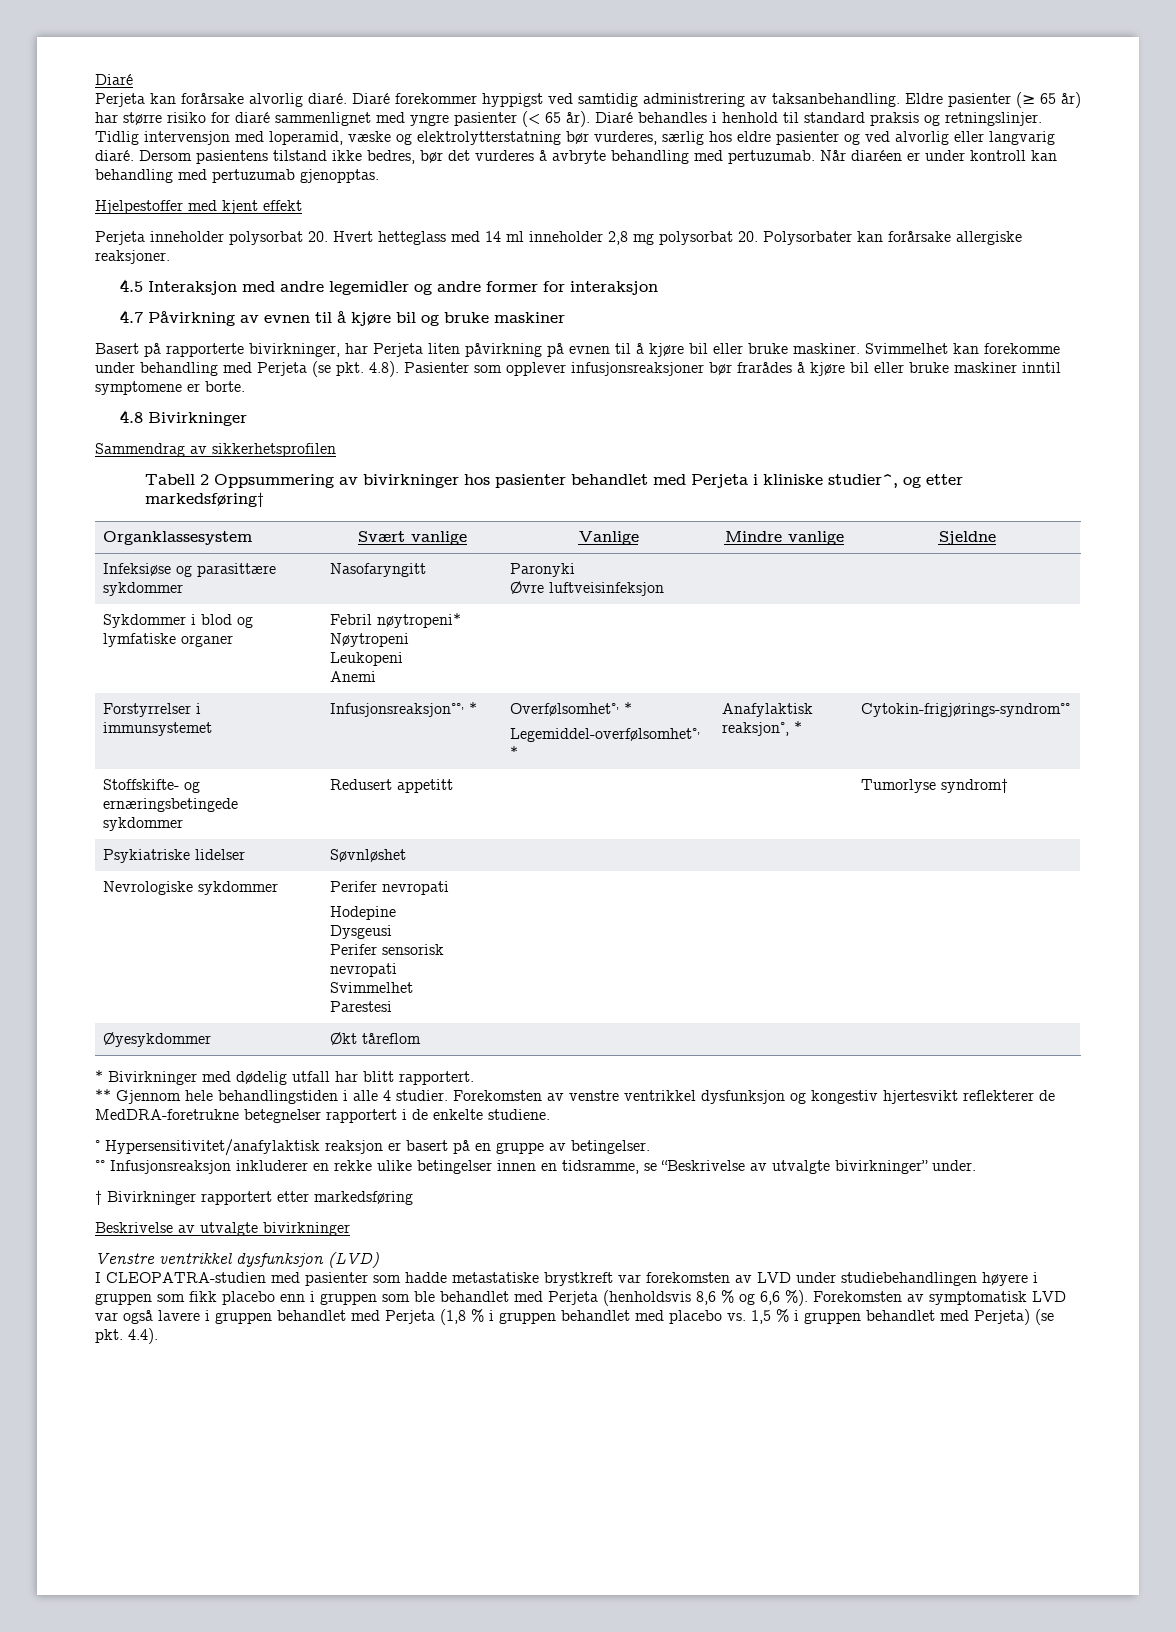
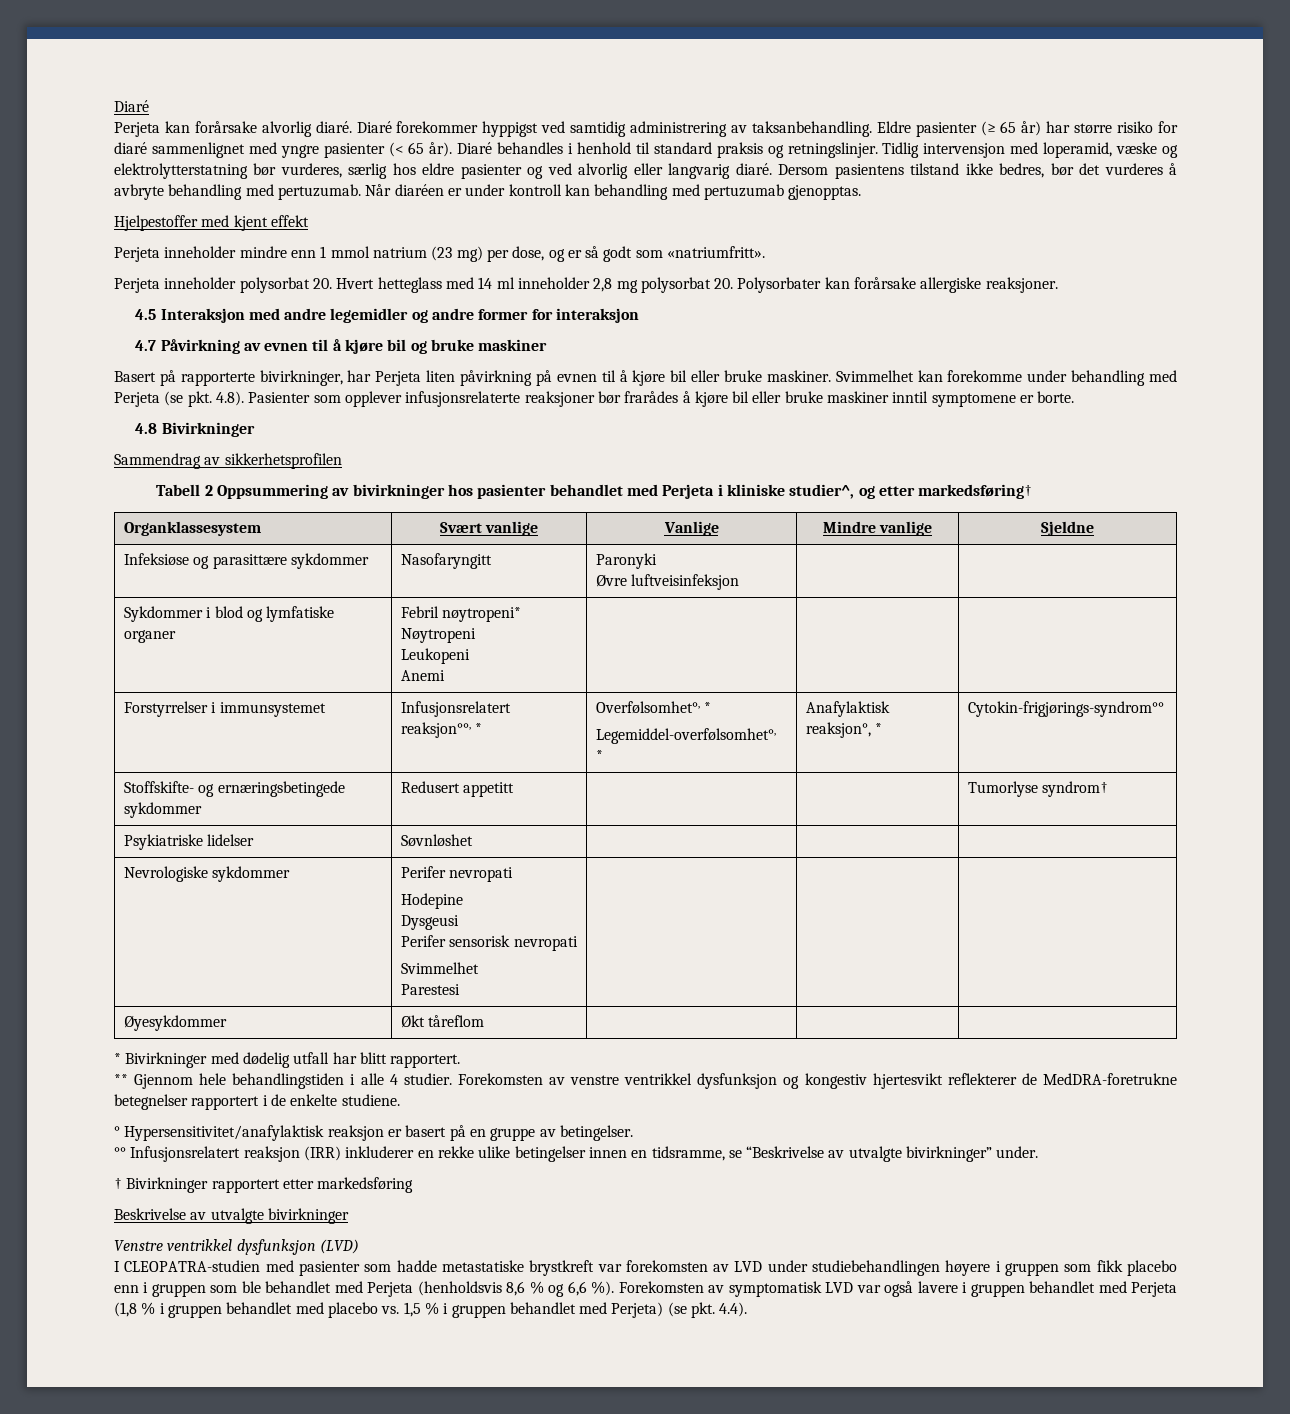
(302, 205) none -> [114,246,766,262] // Perjeta inneholder mindre enn 1 mmol natrium (23 mg) per dose, og er så godt som «natriumfritt».
[571,362,704,376] infusjonsreaksjoner -> [405,391,595,407] infusjonsrelaterte reaksjoner
[330,703,465,717] Infusjonsreaksjon°°, -> [401,701,512,717] [401,722,472,738] Infusjonsrelatert reaksjon°°,
[110,1160,231,1174] Infusjonsreaksjon -> [130,1146,341,1162] Infusjonsrelatert reaksjon (IRR)

